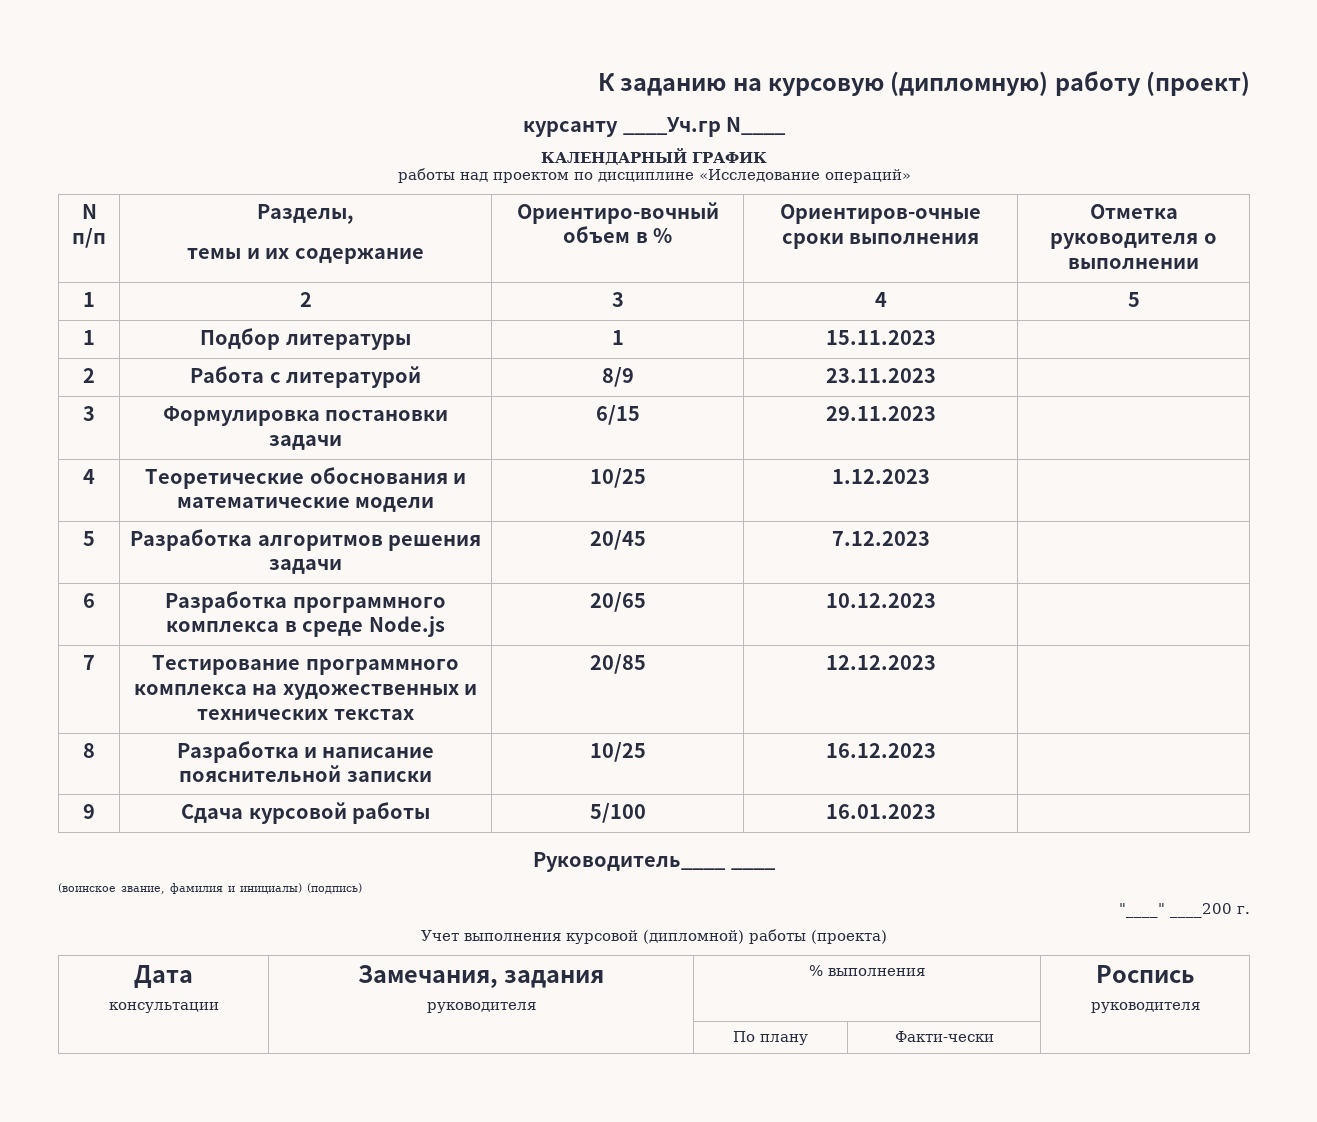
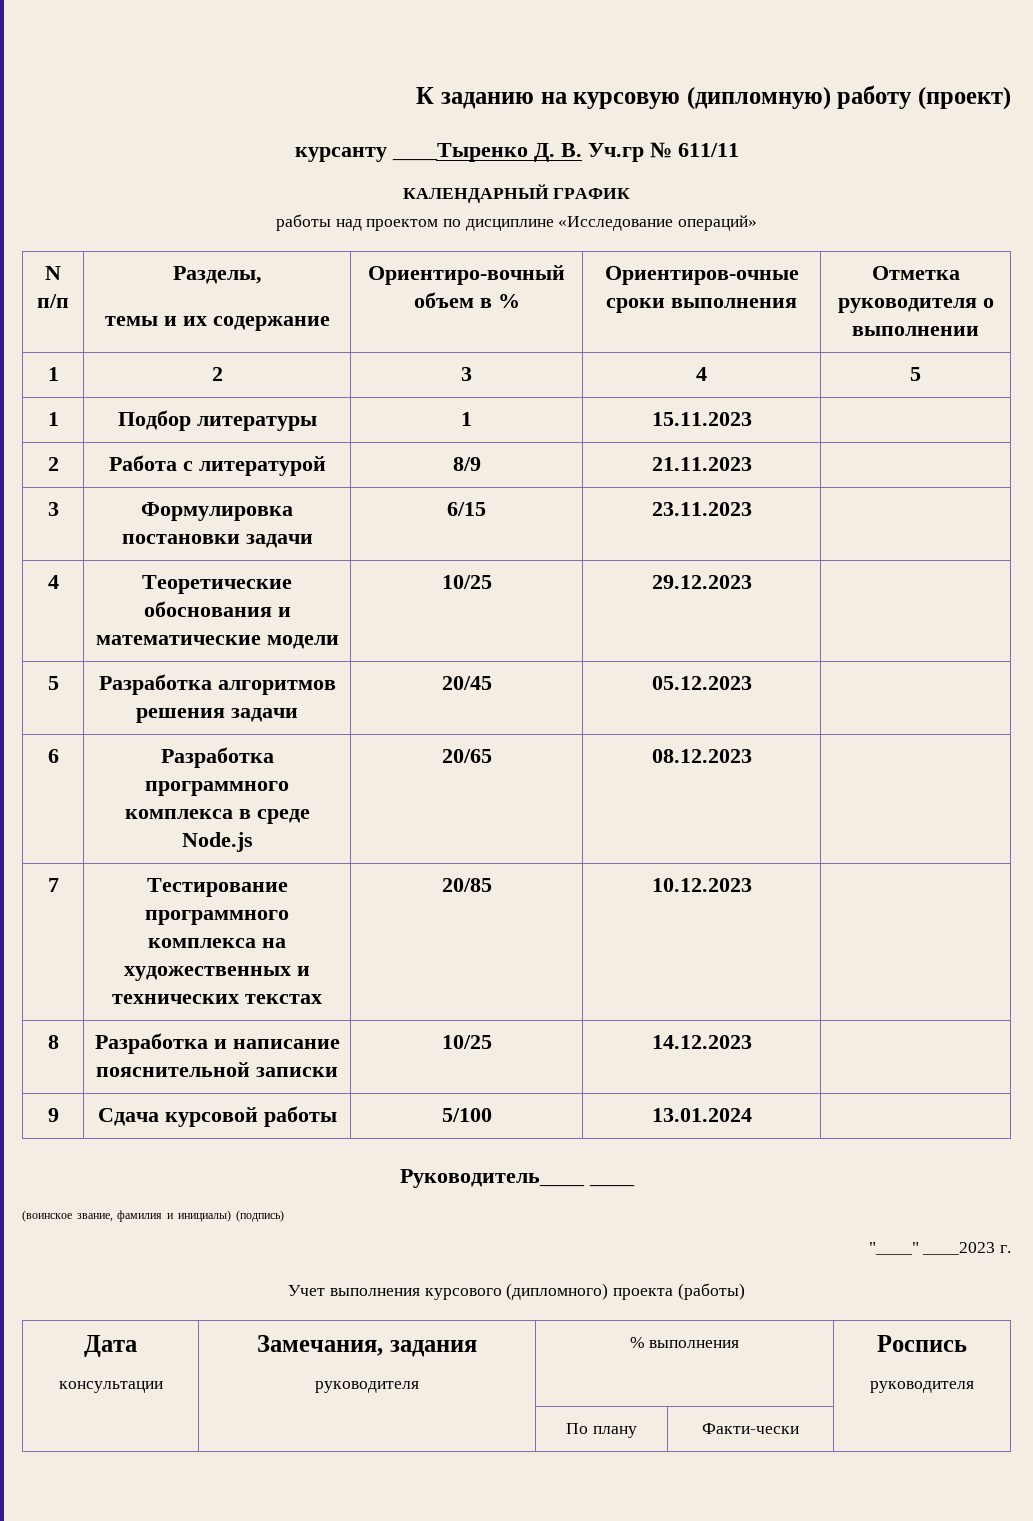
[622,117,786,137] ____Уч.гр N____ -> [391,142,739,162] ____Тыренко Д. В. Уч.гр № 611/11
[825,368,936,383] 23.11.2023 -> [651,457,752,471] 21.11.2023
[825,406,936,421] 29.11.2023 -> [651,502,752,516] 23.11.2023
[831,469,930,484] 1.12.2023 -> [651,575,752,589] 29.12.2023
[831,531,930,546] 7.12.2023 -> [651,676,752,690] 05.12.2023
[825,593,936,608] 10.12.2023 -> [651,749,752,763] 08.12.2023
[825,655,936,670] 12.12.2023 -> [651,878,752,892] 10.12.2023
[825,743,936,758] 16.12.2023 -> [651,1035,752,1049] 14.12.2023
[825,804,936,819] 16.01.2023 -> [651,1108,752,1122] 13.01.2024
[1170,903,1232,918] ____200 -> [922,1242,996,1255] ____2023
[566,929,887,944] курсовой (дипломной) работы (проекта) -> [424,1283,745,1300] курсового (дипломного) проекта (работы)

